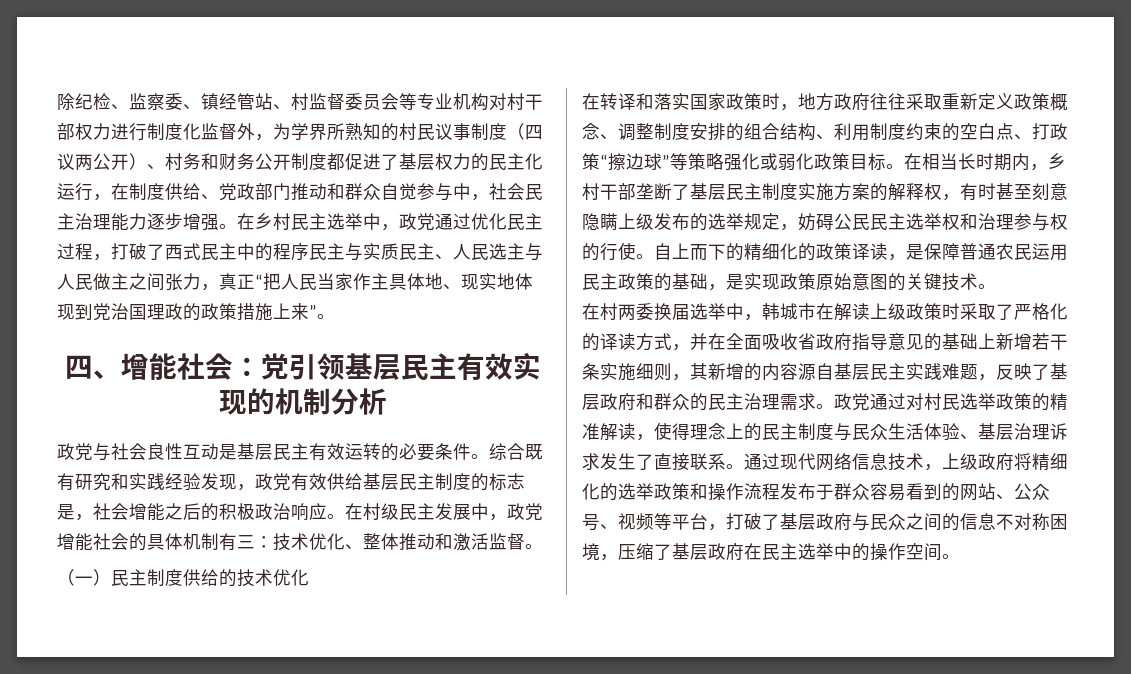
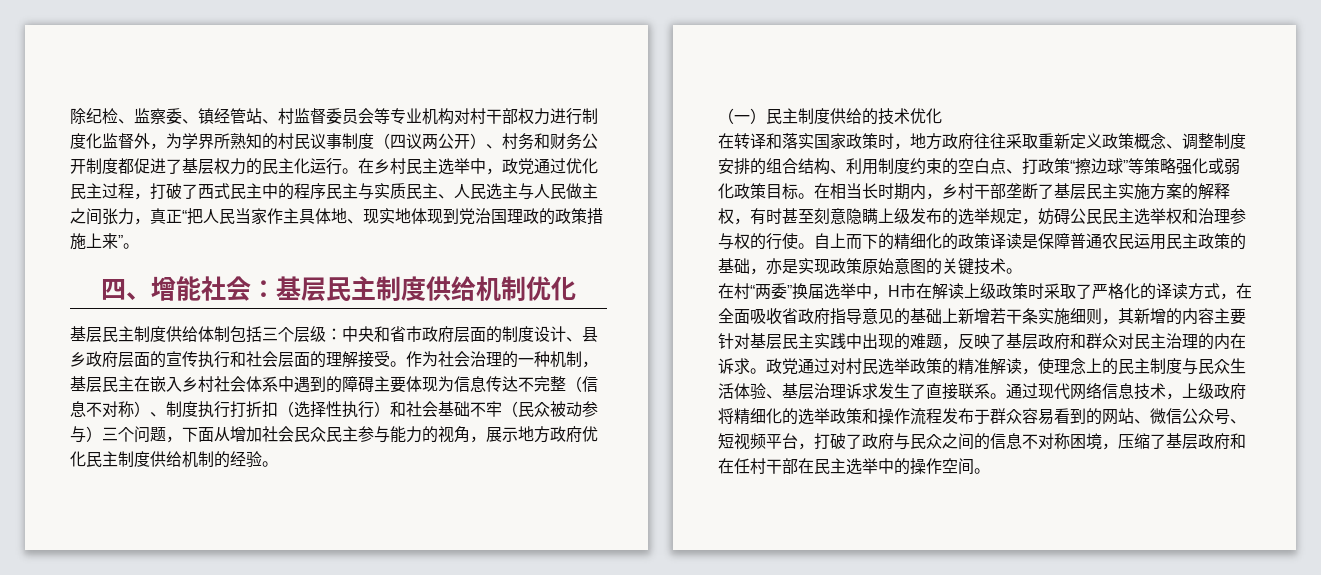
[93,183,543,201] [57,213,219,231] ，在制度供给、党政部门推动和群众自觉参与中，社会民主治理能力逐步增强 -> (342, 166) none
[261,353,541,380] [219,388,387,415] [57,443,543,461] [57,473,525,491] [57,503,543,521] [57,533,525,551] 党引领基层民主有效实现的机制分析 // 政党与社会良性互动是基层民主有效运转的必要条件。综合既有研究和实践经验发现，政党有效供给基层民主制度的标志是，社会增能之后的积极政治响应。在村级民主发展中，政党增能社会的具体机制有三：技术优化、整体推动和激活监督 -> [276,276,576,301] [70,326,598,343] [70,351,598,368] [70,376,598,393] [70,401,598,418] [70,426,598,443] [70,451,262,468] 基层民主制度供给机制优化 // 基层民主制度供给体制包括三个层级：中央和省市政府层面的制度设计、县乡政府层面的宣传执行和社会层面的理解接受。作为社会治理的一种机制，基层民主在嵌入乡村社会体系中遇到的障碍主要体现为信息传达不完整（信息不对称）、制度执行打折扣（选择性执行）和社会基础不牢（民众被动参与）三个问题，下面从增加社会民众民主参与能力的视角，展示地方政府优化民主制度供给机制的经验
[762,183,798,200] 制度 -> (1118, 191) none
[888,254,906,261] ， -> (1022, 241) none
(726, 287) none -> [766,258,782,275] 亦
[618,303,654,320] 两委 -> [750,283,792,299] “两委”
[762,303,798,320] 韩城 -> [888,285,900,297] H
[690,333,708,350] 并 -> (1236, 296) none
[798,363,834,381] 源自 -> [1214,308,1246,325] [718,333,750,349] 主要针对
(942, 371) none -> [846,333,910,350] 中出现的
[690,393,798,411] 的民主治理需 -> [1118,333,1246,350] [718,358,734,374] 对民主治理的内在诉
[672,423,690,440] 得 -> (1054, 366) none
(1014, 496) none -> [1150,408,1182,424] 微信
[618,513,672,530] 视频等 -> [718,433,766,450] 短视频
[780,513,816,530] 基层 -> (862, 441) none
(744, 552) none -> [1230,433,1246,449] [718,458,798,474] 和在任村干部

